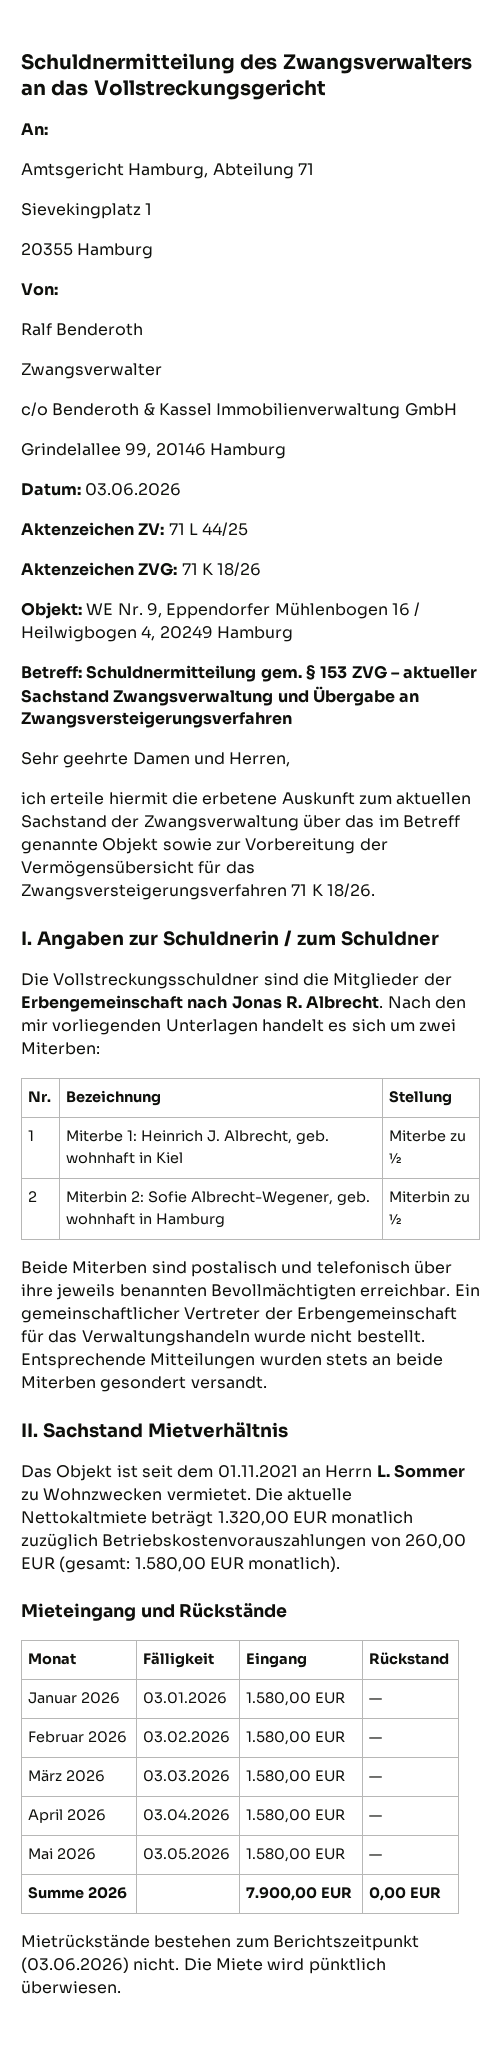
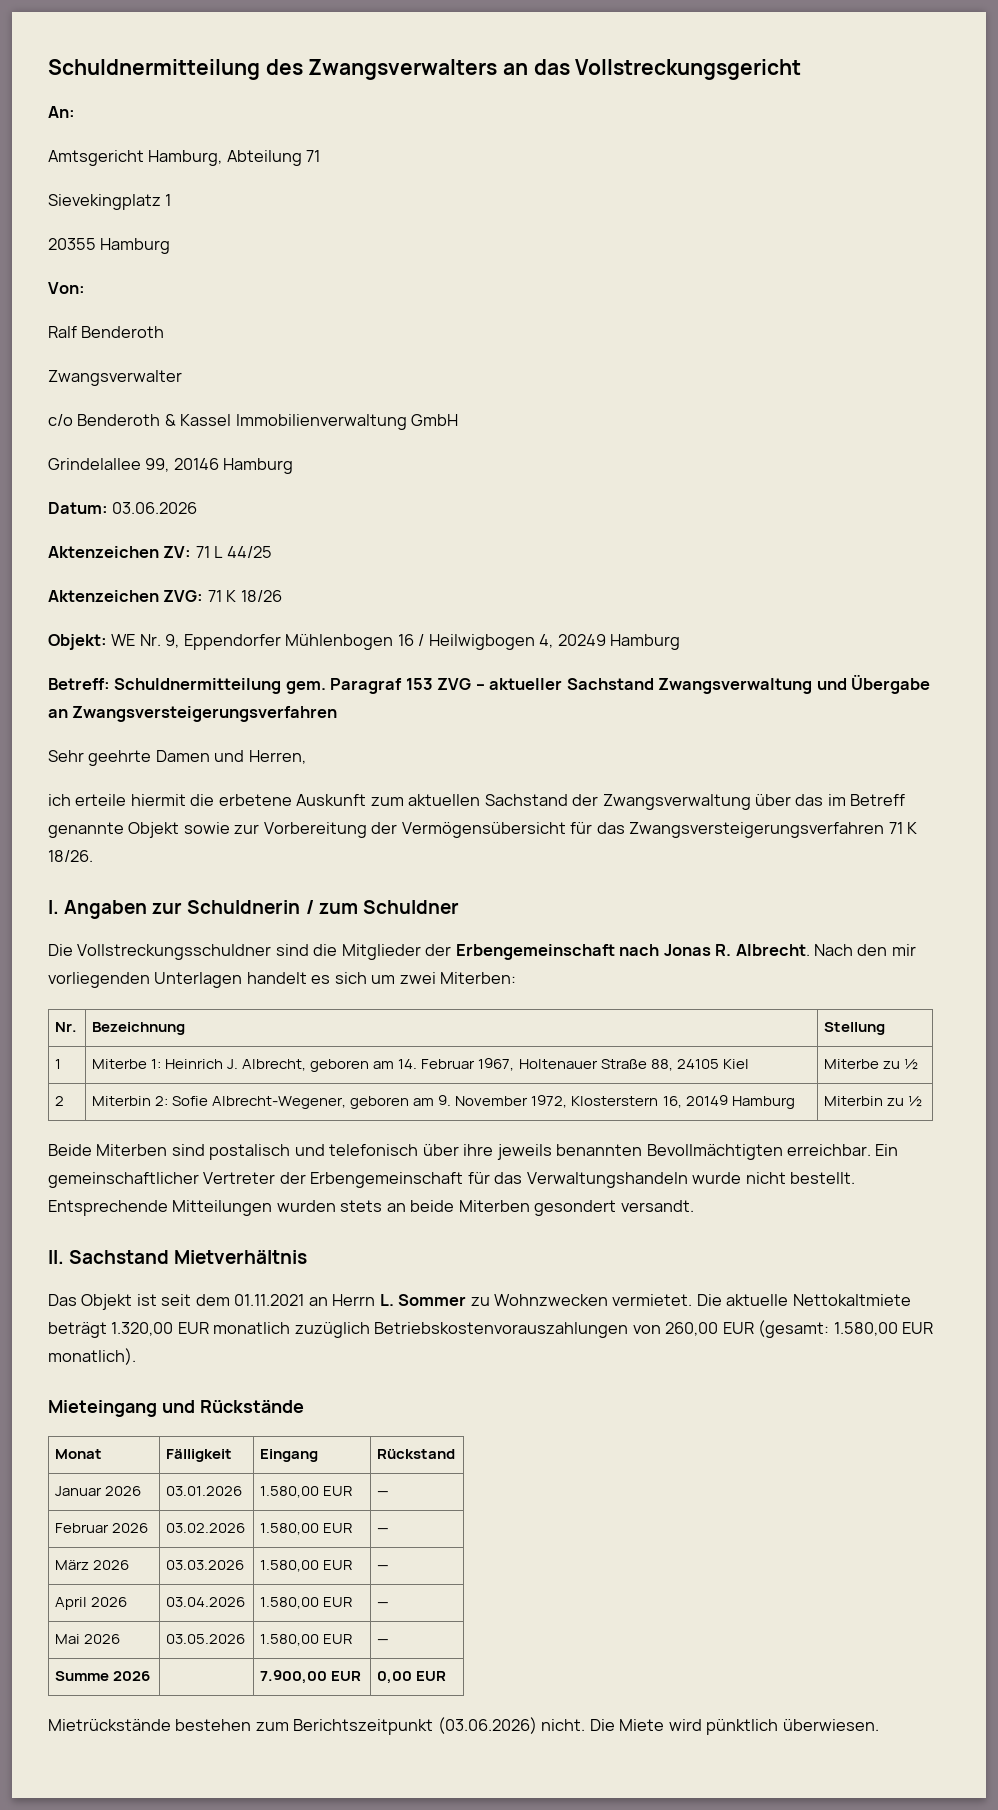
[305,665,316,680] § -> [330,678,403,694] Paragraf
[295,1130,329,1145] [66,1152,153,1164] geb. wohnhaft in -> [310,1058,719,1072] geboren am 14. Februar 1967, Holtenauer Straße 88, 24105
[337,1191,371,1206] [66,1213,153,1225] geb. wohnhaft in -> [350,1095,728,1109] geboren am 9. November 1972, Klosterstern 16, 20149

